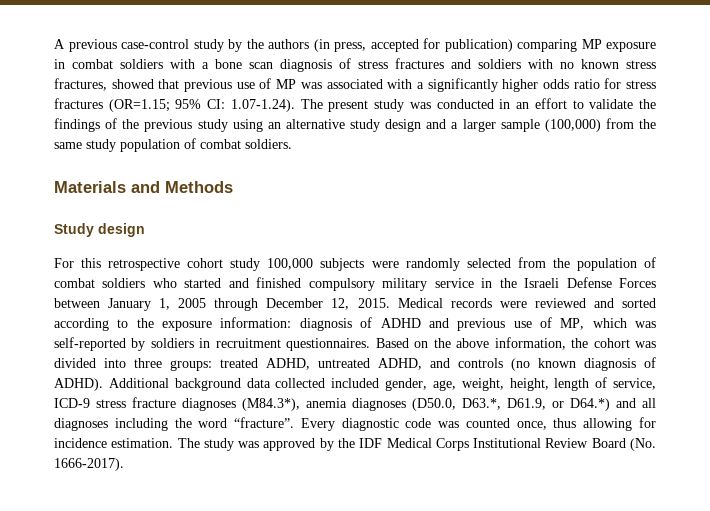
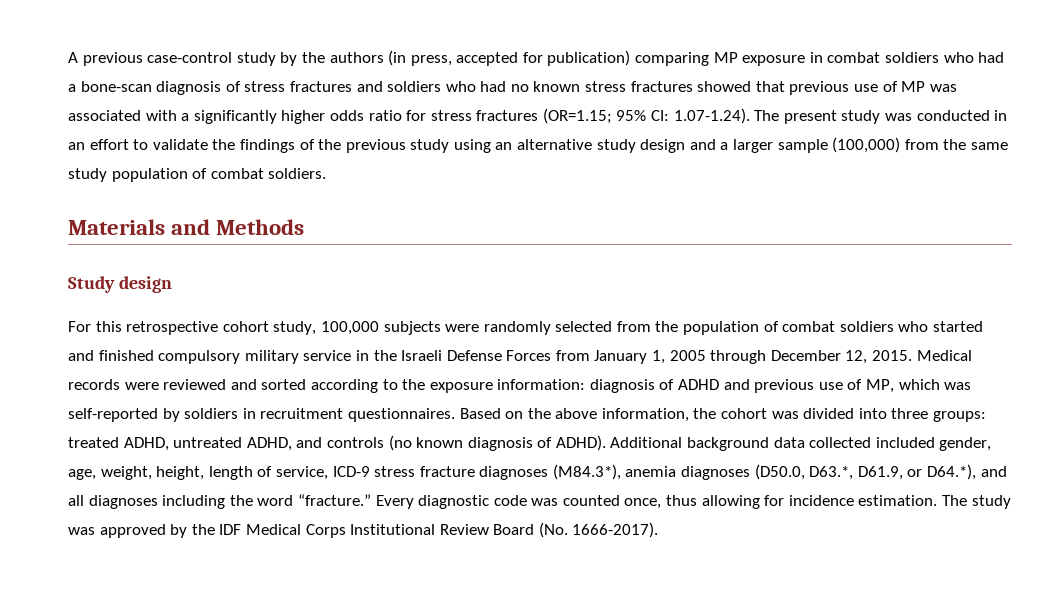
[170,59,273,69] with a bone scan -> [943,52,1005,63] [68,81,152,92] who had a bone-scan
[528,59,553,69] with -> [445,81,507,92] who had
[54,78,107,91] fractures, -> [630,81,693,92] fractures
[230,258,261,271] study -> [273,321,317,335] study,
[54,298,100,308] between -> [555,350,590,361] from
[570,398,610,411] D64.*) -> [927,464,977,480] D64.*),
[234,417,295,428] “fracture”. -> [297,494,371,506] “fracture.”

